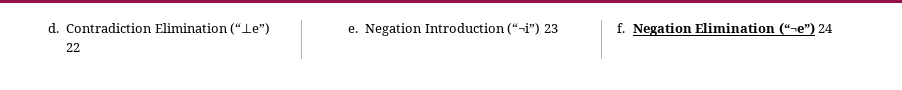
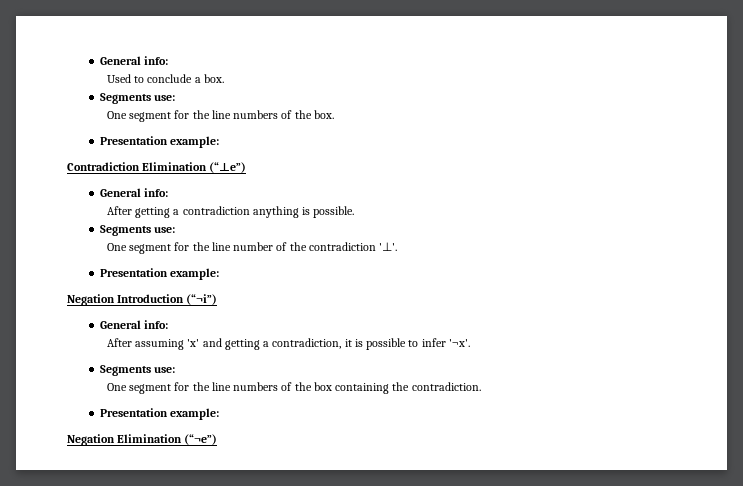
[48,23,271,35] [65,43,80,52] [348,23,558,36] [617,23,625,33] d. Contradiction Elimination (“⊥e”) 22 // e. Negation Introduction (“¬i”) 23 // f. -> [100,56,169,65] [106,74,224,83] [100,93,176,104] [106,110,334,122] [100,136,220,148] [67,162,247,173] [100,188,169,197] [106,206,355,218] [100,225,176,236] [106,242,398,254] [100,268,220,280] [67,294,218,306] [100,320,169,329] [106,338,470,350] [100,365,176,376] [106,382,481,394] [100,408,220,420] General info: // Used to conclude a box. // Segments use: // One segment for the line numbers of the box. // Presentation example: // Contradiction Elimination (“⊥e”) // General info: // After getting a contradiction anything is possible. // Segments use: // One segment for the line number of the contradiction '⊥'. // Presentation example: // Negation Introduction (“¬i”) // General info: // After assuming 'x' and getting a contradiction, it is possible to infer '¬x'. // Segments use: // One segment for the line numbers of the box containing the contradiction. // Presentation example: //
[818,24,834,33] 24 -> (218, 439) none

